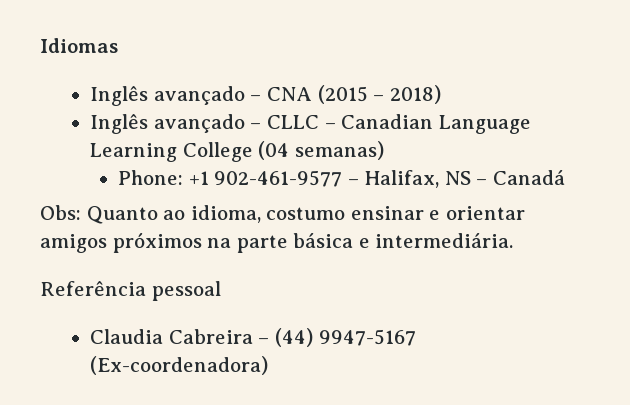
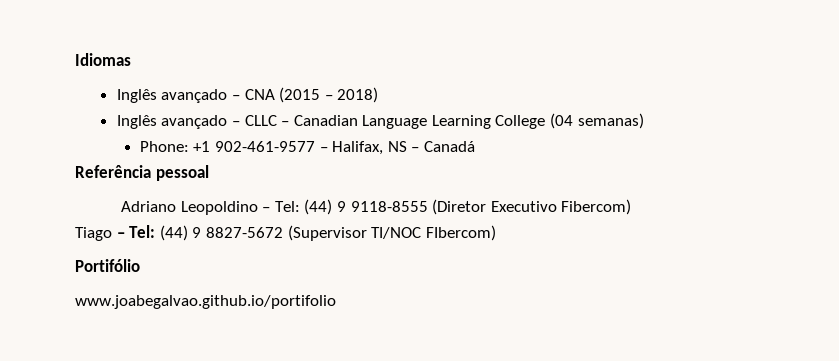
[40,205,525,224] [40,232,514,253] [40,281,221,301] [90,328,416,347] [90,356,269,375] Obs: Quanto ao idioma, costumo ensinar e orientar amigos próximos na parte básica e intermediária. // Referência pessoal // Claudia Cabreira – (44) 9947-5167 (Ex-coordenadora) -> [75,165,209,181] [121,199,632,215] [75,225,496,241] [75,259,140,272] [75,295,336,309] Referência pessoal // Adriano Leopoldino – Tel: (44) 9 9118-8555 (Diretor Executivo Fibercom) // Tiago – Tel: (44) 9 8827-5672 (Supervisor TI/NOC FIbercom) // Portifólio // www.joabegalvao.github.io/portifolio

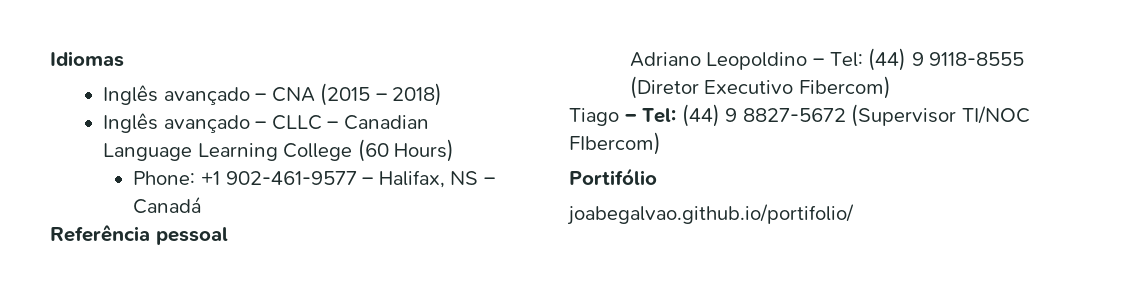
[550,113,644,129] (04 semanas) -> [357,139,455,162] (60 Hours)
[75,295,336,309] www.joabegalvao.github.io/portifolio -> [567,204,854,225] joabegalvao.github.io/portifolio/

